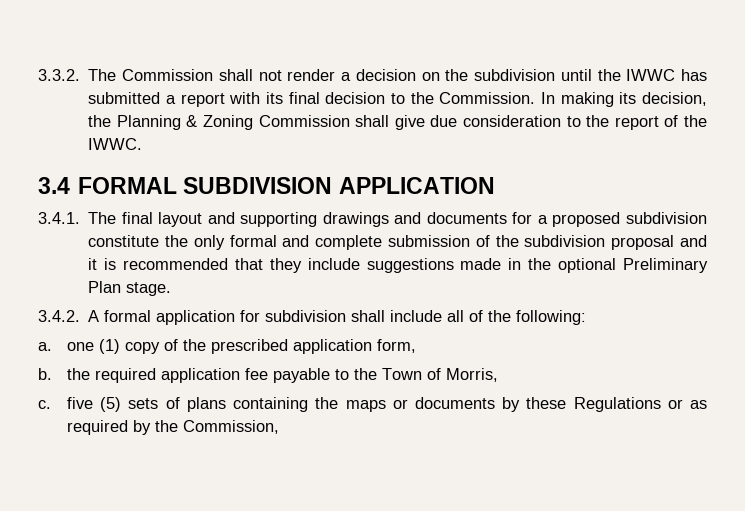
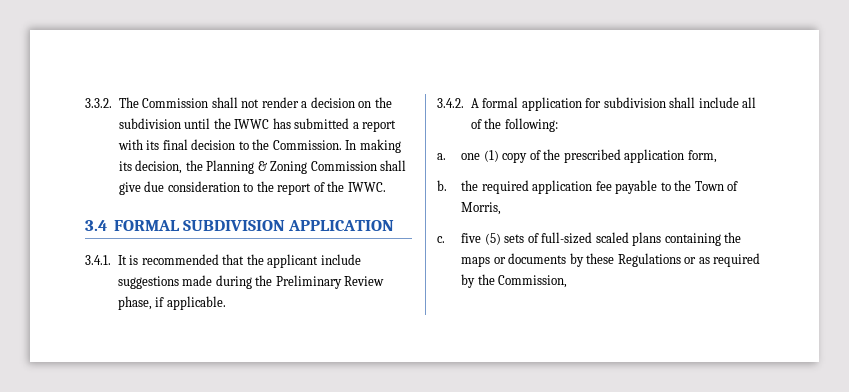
[88,212,707,227] [88,235,707,250] [88,258,98,270] The final layout and supporting drawings and documents for a proposed subdivision constitute the only formal and complete submission of the subdivision proposal and it -> [117,255,127,265] It
[269,258,302,273] they -> [246,254,319,268] the applicant
[508,258,708,273] [88,281,172,296] in the optional Preliminary Plan stage. -> [215,275,385,289] [117,296,226,310] during the Preliminary Review phase, if applicable.
(180, 403) none -> [541,232,629,244] full-sized scaled

